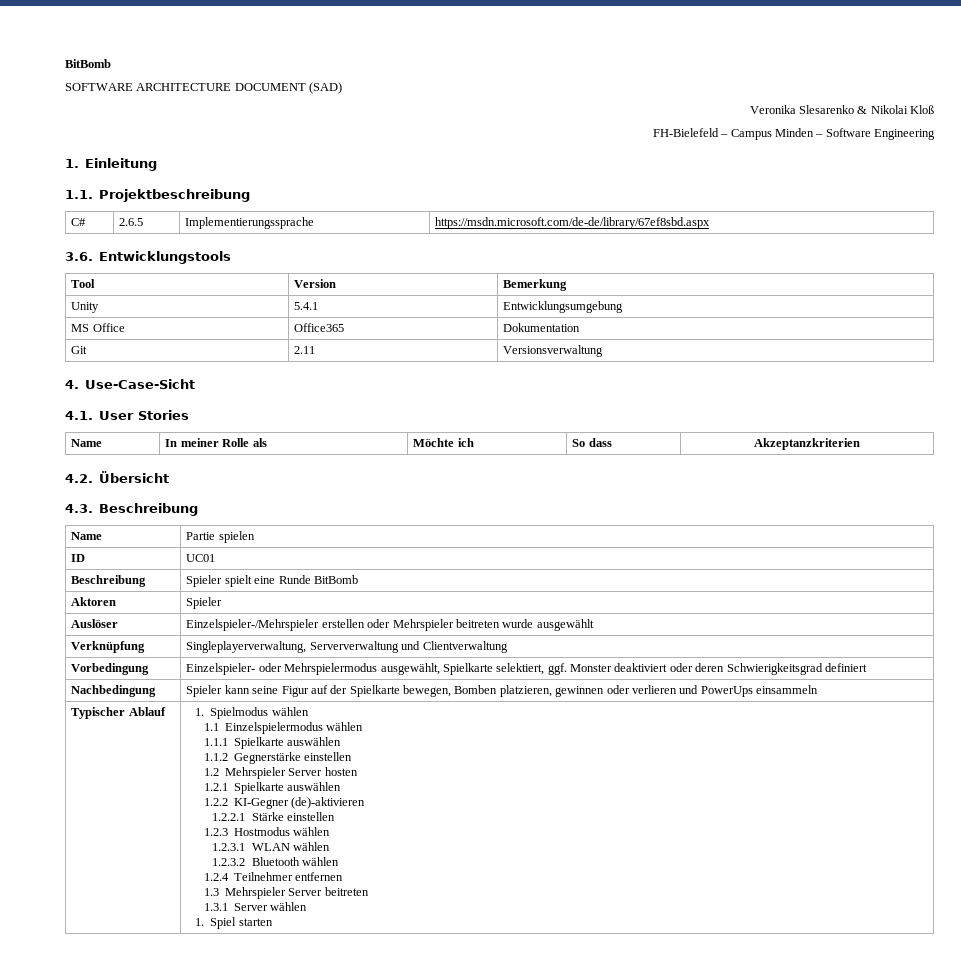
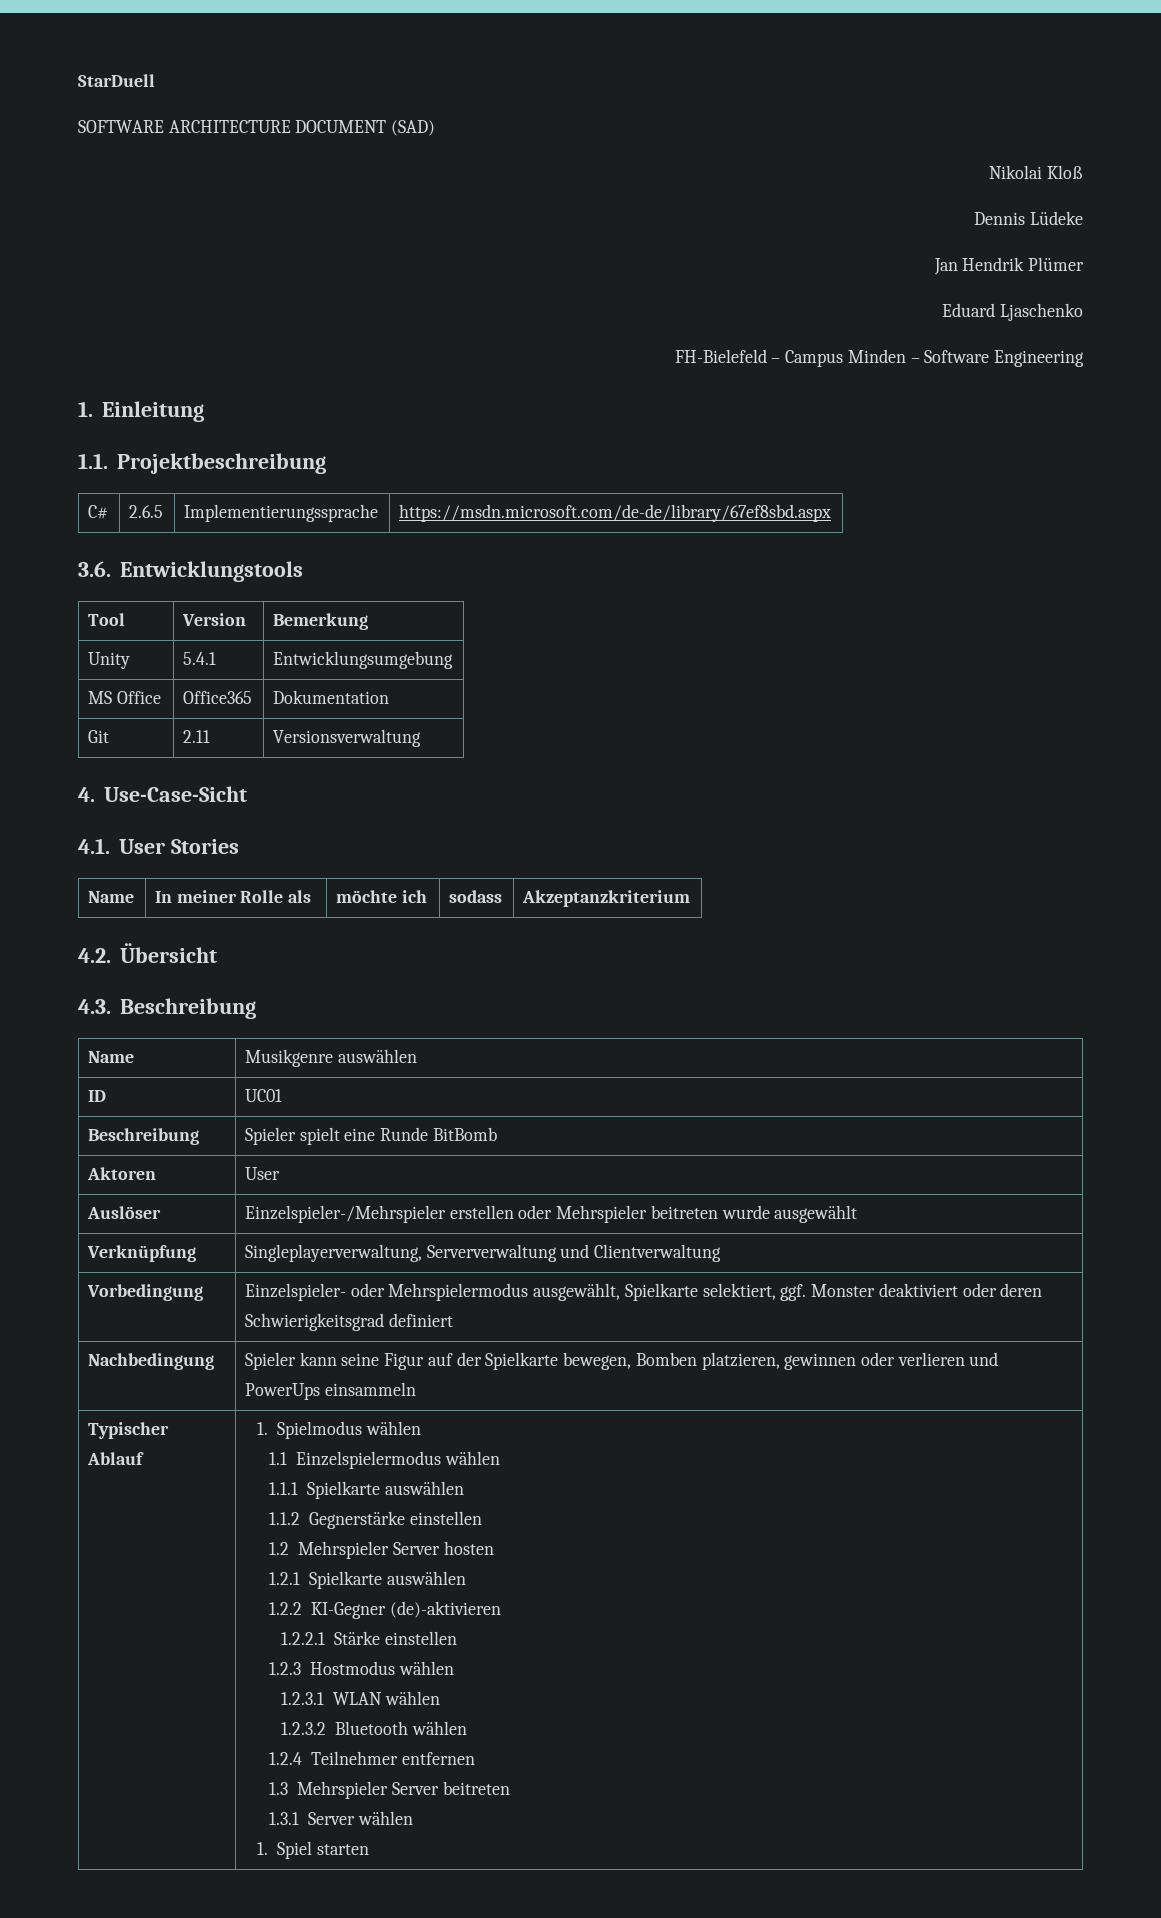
[65,59,111,68] BitBomb -> [78,74,155,87] StarDuell
[749,105,868,114] Veronika Slesarenko & -> (436, 128) none
(934, 109) none -> [974,211,1083,225] [933,257,1084,275] [942,303,1083,321] // Dennis Lüdeke // Jan Hendrik Plümer // Eduard Ljaschenko
[413,438,455,447] Möchte -> [336,890,398,903] möchte
[572,438,612,447] [754,438,860,450] So dass | Akzeptanzkriterien -> [449,890,503,903] [522,890,691,907] sodass | Akzeptanzkriterium
[186,531,255,543] Partie spielen -> [245,1049,417,1067] Musikgenre auswählen
[186,597,223,609] Spieler -> [245,1167,281,1180] User

